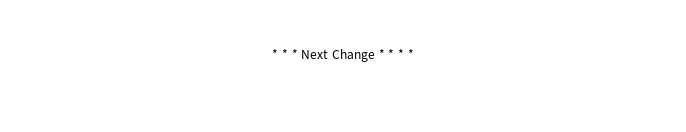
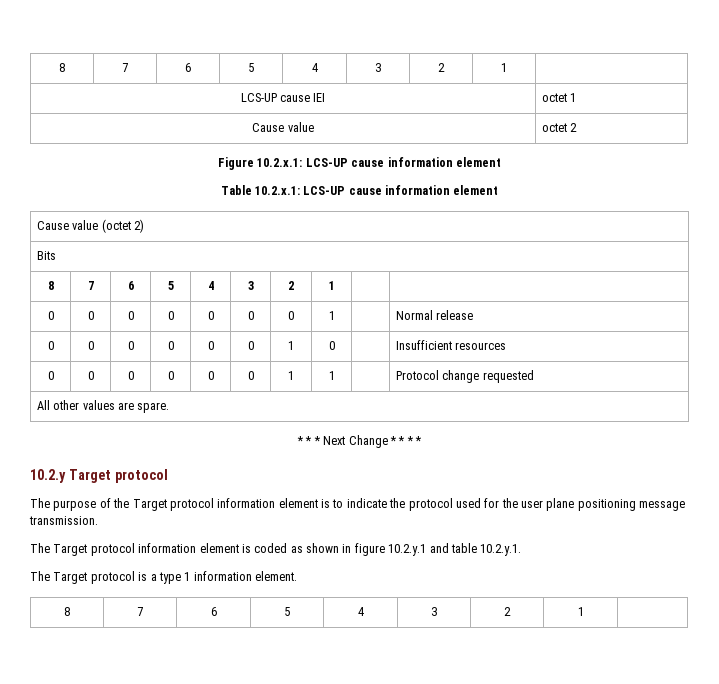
(272, 54) none -> [59,63,65,72] [122,63,128,72] [185,63,191,72] [248,63,254,72] [311,63,318,72] [375,63,381,72] [438,63,445,72] [501,63,507,72] [240,93,326,102] [541,93,577,102] [252,122,314,132] [541,123,578,132] [218,157,501,170] [220,185,499,195] [36,219,145,233] [36,251,56,260] [47,281,54,290] [87,281,94,290] [127,281,134,290] [167,281,174,290] [207,281,214,290] [247,281,254,290] [288,281,294,290] [328,281,335,290] [47,311,54,320] [87,311,94,320] [127,311,134,320] [167,311,174,320] [207,311,214,320] [247,311,254,320] [288,311,294,320] [328,311,335,320] [395,310,474,320] [47,341,54,350] [87,341,94,350] [127,341,134,350] [167,341,174,350] [207,341,214,350] [247,341,254,350] [288,341,294,350] [328,341,335,350] [395,340,507,350] [47,371,54,380] [87,371,94,380] [127,371,134,380] [167,371,174,380] [207,371,214,380] [247,371,254,380] [288,371,294,380] [328,371,335,380] [395,370,534,383] [36,400,170,413] 8 | 7 | 6 | 5 | 4 | 3 | 2 | 1 | // LCS-UP cause IEI | octet 1 // Cause value | octet 2 // Figure 10.2.x.1: LCS-UP cause information element // Table 10.2.x.1: LCS-UP cause information element // Cause value (octet 2) // Bits // 8 | 7 | 6 | 5 | 4 | 3 | 2 | 1 | | // 0 | 0 | 0 | 0 | 0 | 0 | 0 | 1 | | Normal release // 0 | 0 | 0 | 0 | 0 | 0 | 1 | 0 | | Insufficient resources // 0 | 0 | 0 | 0 | 0 | 0 | 1 | 1 | | Protocol change requested // All other values are spare. //
(414, 54) none -> [30,469,168,483] [30,498,686,511] [29,516,98,525] [30,543,522,556] [30,571,297,584] [64,607,70,616] [137,607,143,616] [210,607,217,616] [284,607,290,616] [357,607,364,616] [431,607,437,616] [504,607,511,616] [577,607,584,616] // 10.2.y Target protocol // The purpose of the Target protocol information element is to indicate the protocol used for the user plane positioning message transmission. // The Target protocol information element is coded as shown in figure 10.2.y.1 and table 10.2.y.1. // The Target protocol is a type 1 information element. // 8 | 7 | 6 | 5 | 4 | 3 | 2 | 1 |

